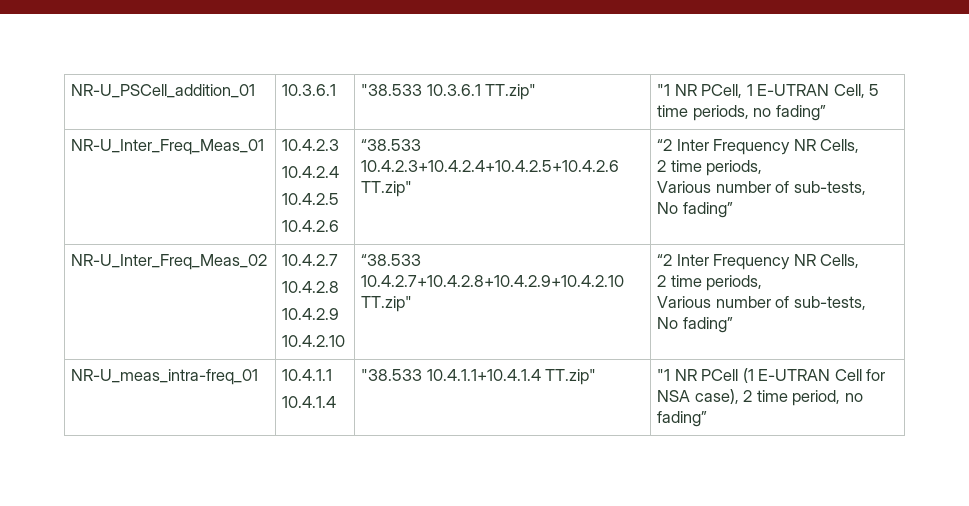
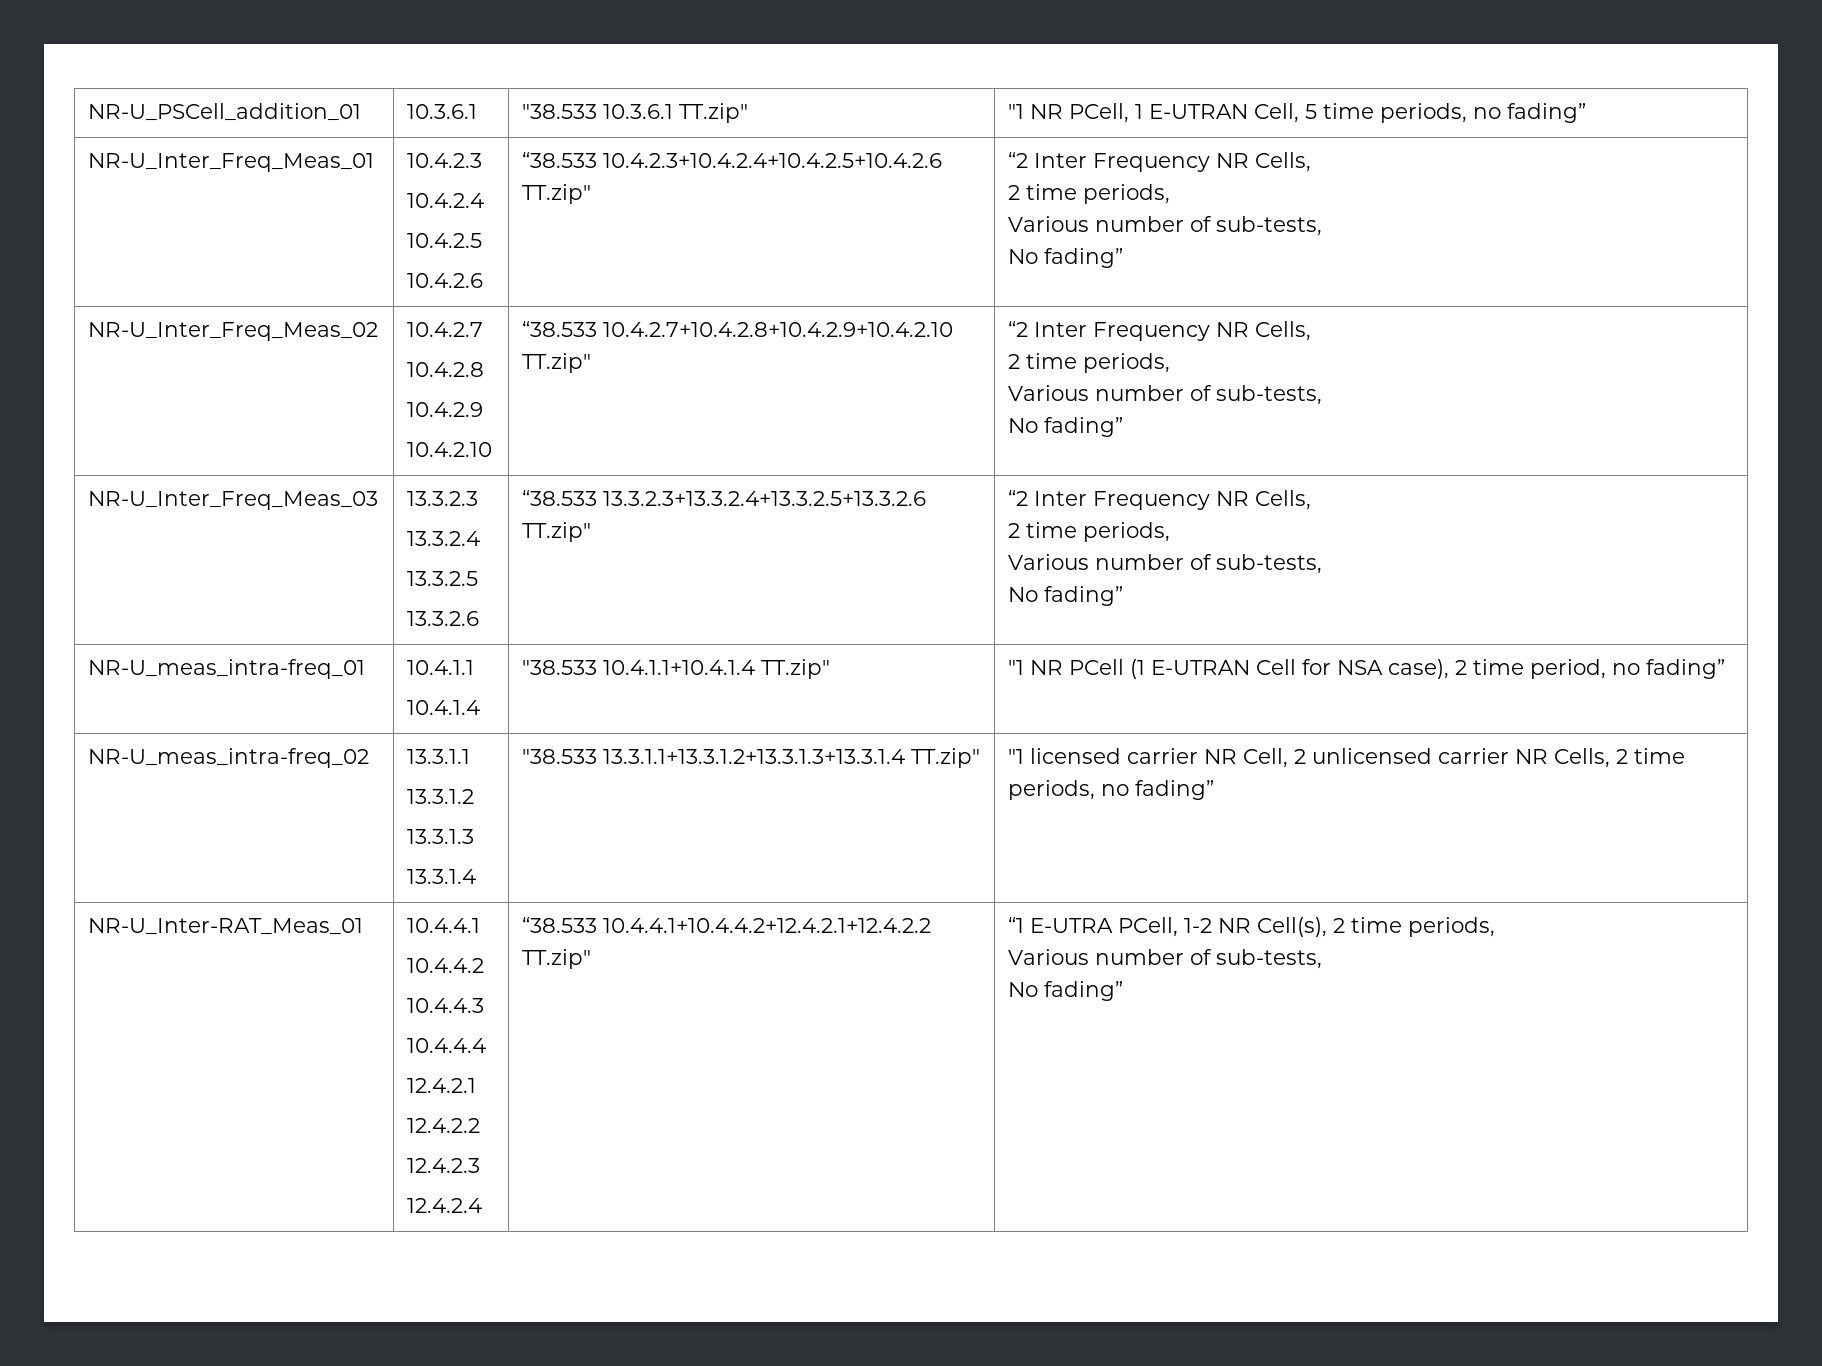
(733, 325) none -> [88,491,379,510] [407,491,479,506] [407,531,481,546] [407,571,479,586] [407,611,480,626] [522,490,927,506] [522,522,592,542] [1008,490,1312,510] [1008,522,1171,542] [1008,554,1323,574] [1008,586,1124,606] // NR-U_Inter_Freq_Meas_03 | 13.3.2.3 // 13.3.2.4 // 13.3.2.5 // 13.3.2.6 | “38.533 13.3.2.3+13.3.2.4+13.3.2.5+13.3.2.6 TT.zip" | “2 Inter Frequency NR Cells, // 2 time periods, // Various number of sub-tests, // No fading”
(708, 419) none -> [88,748,370,768] [407,749,471,764] [407,789,475,804] [407,829,475,844] [407,869,477,884] [522,748,981,768] [1008,748,1686,768] [1008,780,1215,800] [88,918,364,935] [407,918,481,933] [407,958,485,973] [407,998,485,1013] [407,1038,487,1053] [407,1078,477,1093] [407,1118,481,1133] [407,1158,481,1173] [407,1198,483,1213] [522,917,932,933] [522,949,592,969] [1008,917,1496,937] [1008,949,1323,969] [1008,981,1124,1001] // NR-U_meas_intra-freq_02 | 13.3.1.1 // 13.3.1.2 // 13.3.1.3 // 13.3.1.4 | "38.533 13.3.1.1+13.3.1.2+13.3.1.3+13.3.1.4 TT.zip" | "1 licensed carrier NR Cell, 2 unlicensed carrier NR Cells, 2 time periods, no fading” // NR-U_Inter-RAT_Meas_01 | 10.4.4.1 // 10.4.4.2 // 10.4.4.3 // 10.4.4.4 // 12.4.2.1 // 12.4.2.2 // 12.4.2.3 // 12.4.2.4 | “38.533 10.4.4.1+10.4.4.2+12.4.2.1+12.4.2.2 TT.zip" | “1 E-UTRA PCell, 1-2 NR Cell(s), 2 time periods, // Various number of sub-tests, // No fading”

